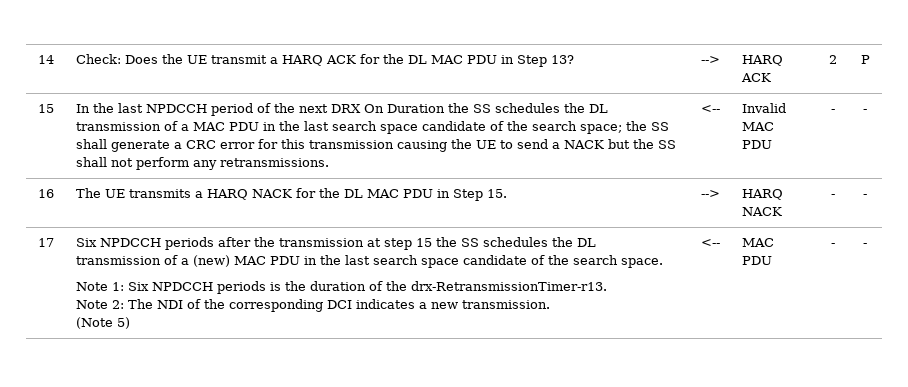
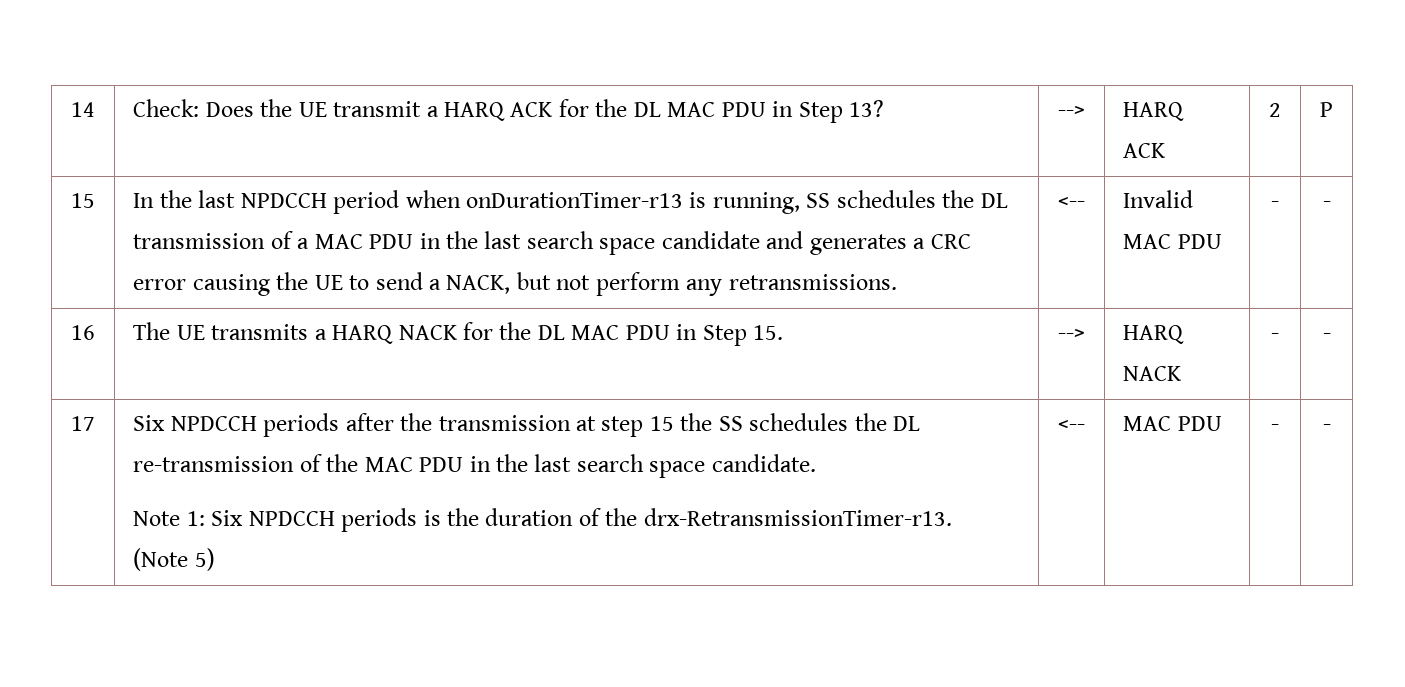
[257,103,470,113] of the next DRX On Duration the -> [405,190,800,214] when onDurationTimer-r13 is running,
[490,121,670,134] [76,139,395,152] of the search space; the SS shall generate a CRC error for this transmission -> [766,231,971,255] [133,279,187,290] and generates a CRC error
[564,139,677,149] [76,157,108,167] NACK but the SS shall -> [446,272,551,294] NACK, but
[76,255,664,268] transmission of a (new) MAC PDU in the last search space candidate of the search space. -> [133,454,816,478] re-transmission of the MAC PDU in the last search space candidate.
[76,299,551,312] // Note 2: The NDI of the corresponding DCI indicates a new transmission. -> (952, 517) none

